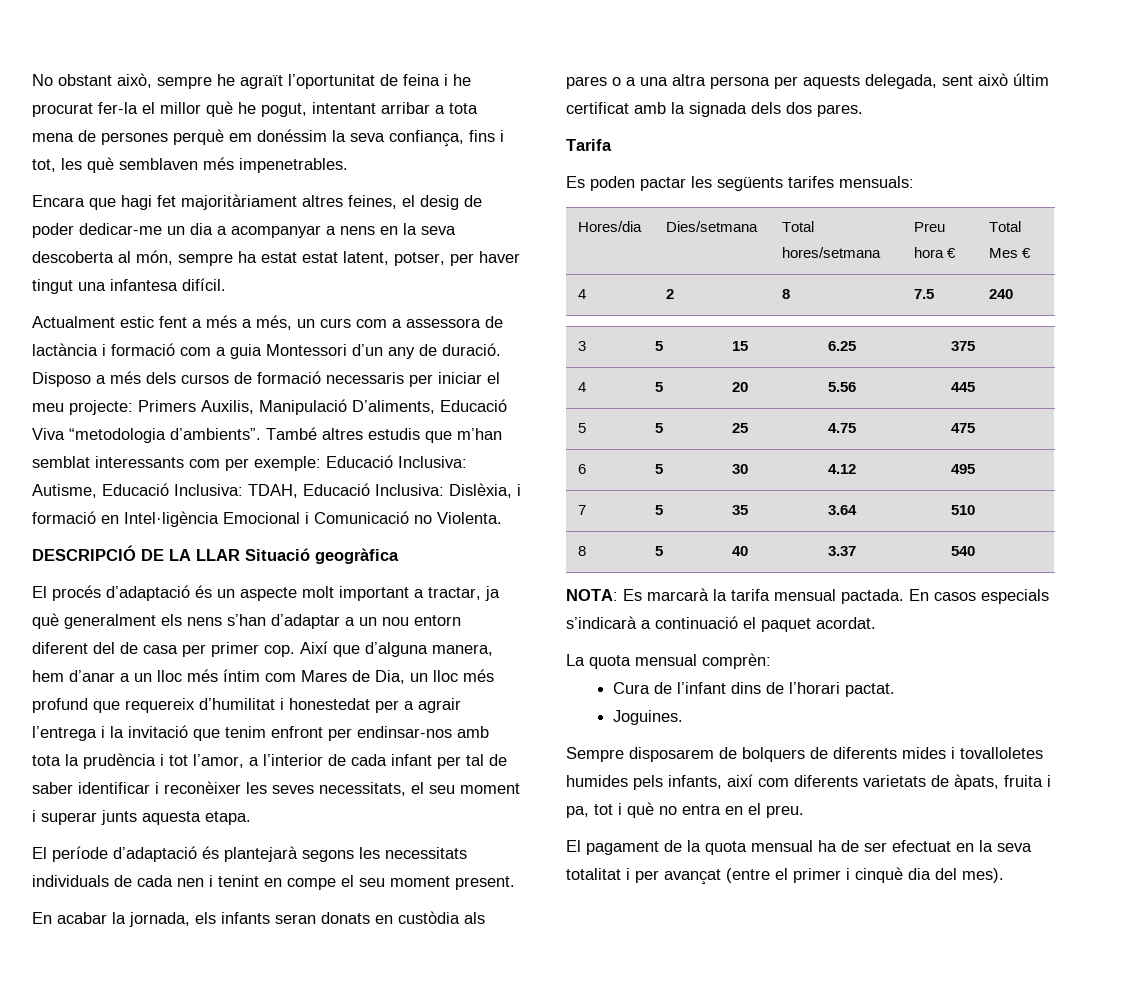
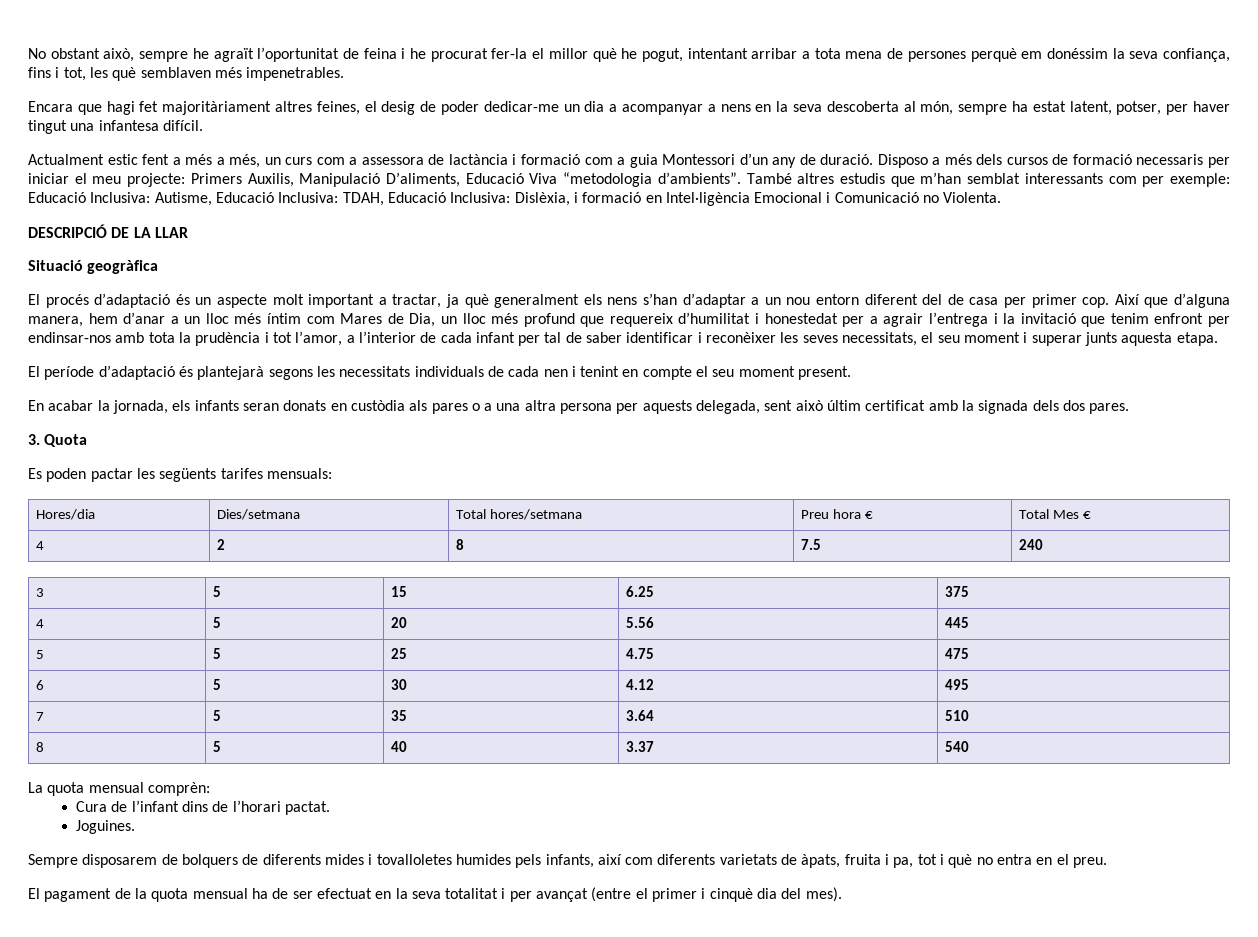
[302,252,338,263] estat -> (1066, 106) none
(240, 555) none -> (188, 232) //
[287,878,336,890] compe -> [642,366,692,380] compte
[566,139,612,151] Tarifa -> [28,434,88,447] 3. Quota
[566,588,1049,604] [566,616,876,632] // NOTA: Es marcarà la tarifa mensual pactada. En casos especials s’indicarà a continuació el paquet acordat. -> (970, 746) none

